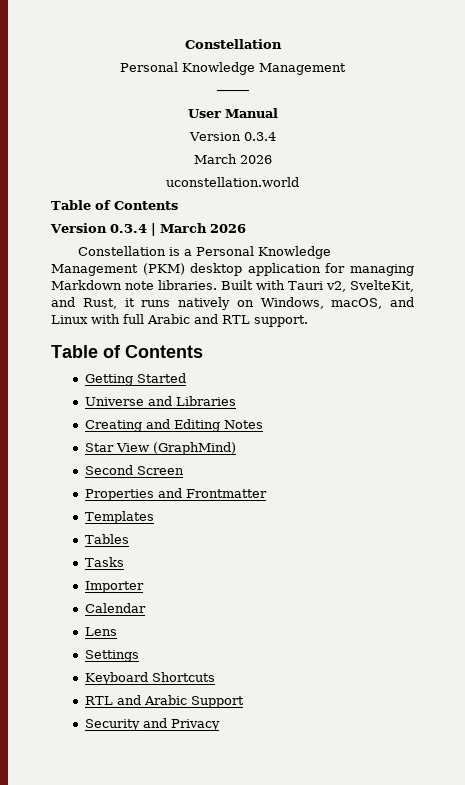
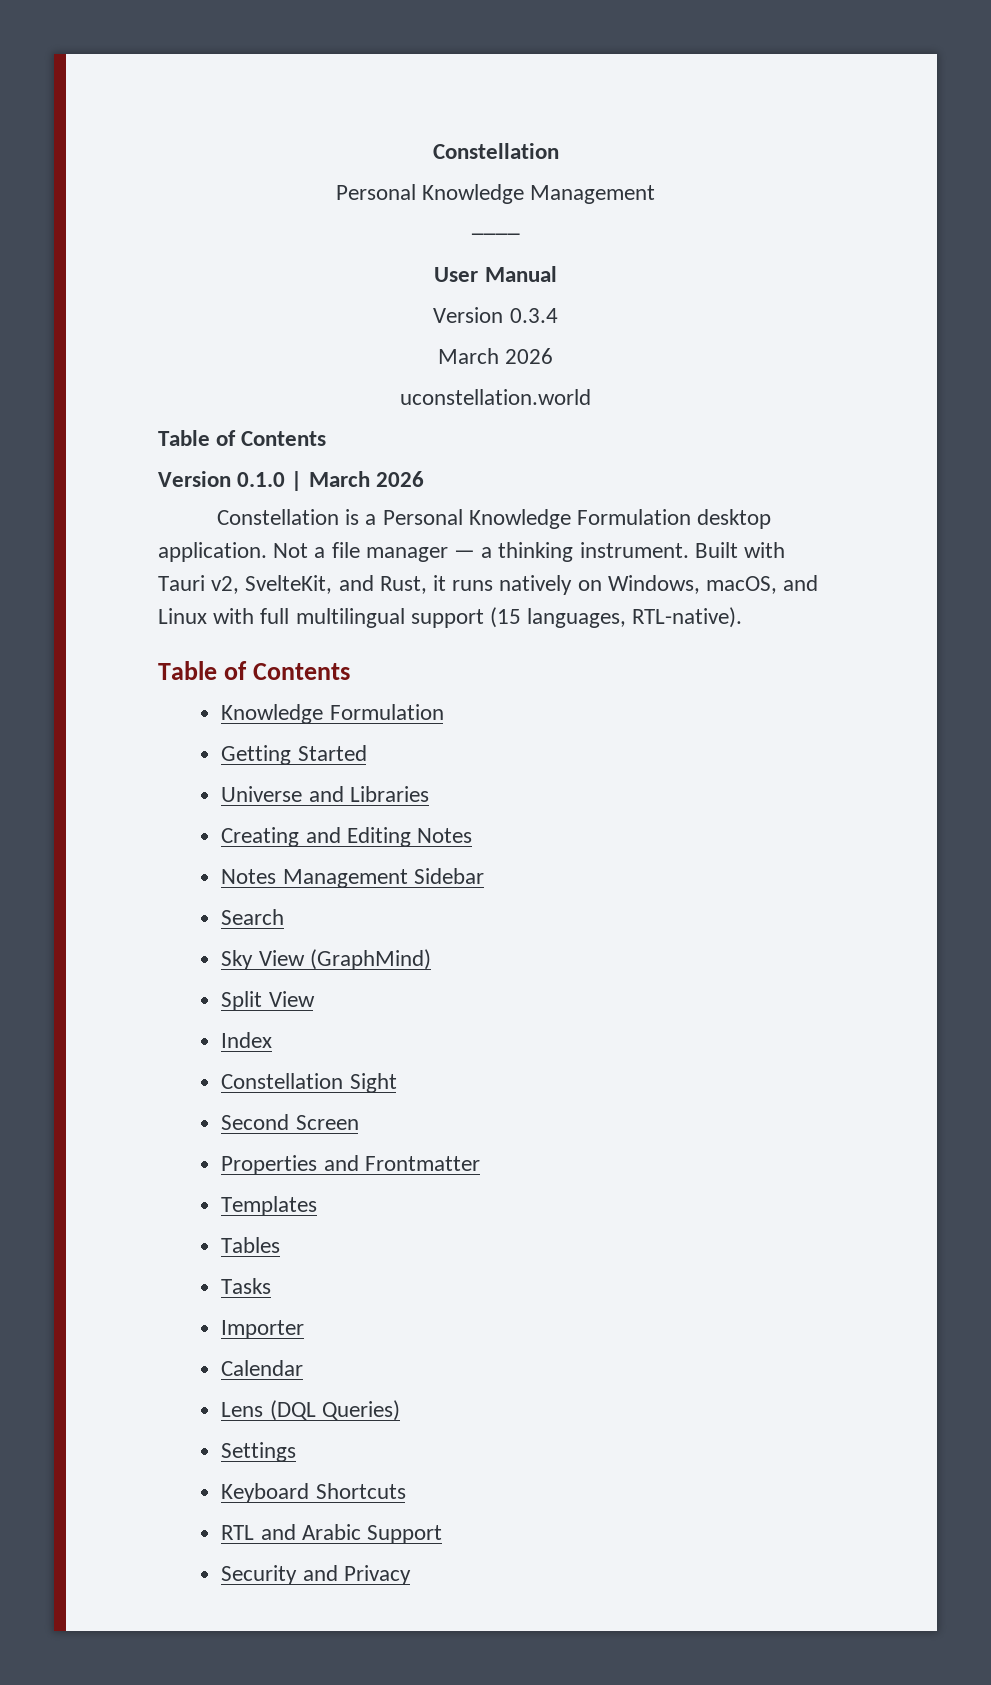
[109,224,147,233] 0.3.4 -> [237,472,286,487] 0.1.0
[51,263,414,276] [51,280,217,290] Management (PKM) desktop application for managing Markdown note libraries. -> [576,509,772,529] [158,542,689,562] Formulation desktop application. Not a file manager — a thinking instrument.
[147,314,308,327] [51,345,203,358] Arabic and RTL support. // Table of Contents -> [295,607,743,628] [158,661,350,680] [221,704,444,724] multilingual support (15 languages, RTL-native). // Table of Contents // Knowledge Formulation
[84,442,236,455] Star View (GraphMind) -> [221,868,484,888] [221,909,285,925] [221,949,431,970] [221,991,315,1011] [221,1032,273,1048] [221,1073,397,1093] Notes Management Sidebar // Search // Sky View (GraphMind) // Split View // Index // Constellation Sight
(117, 631) none -> [269,1400,400,1421] (DQL Queries)

